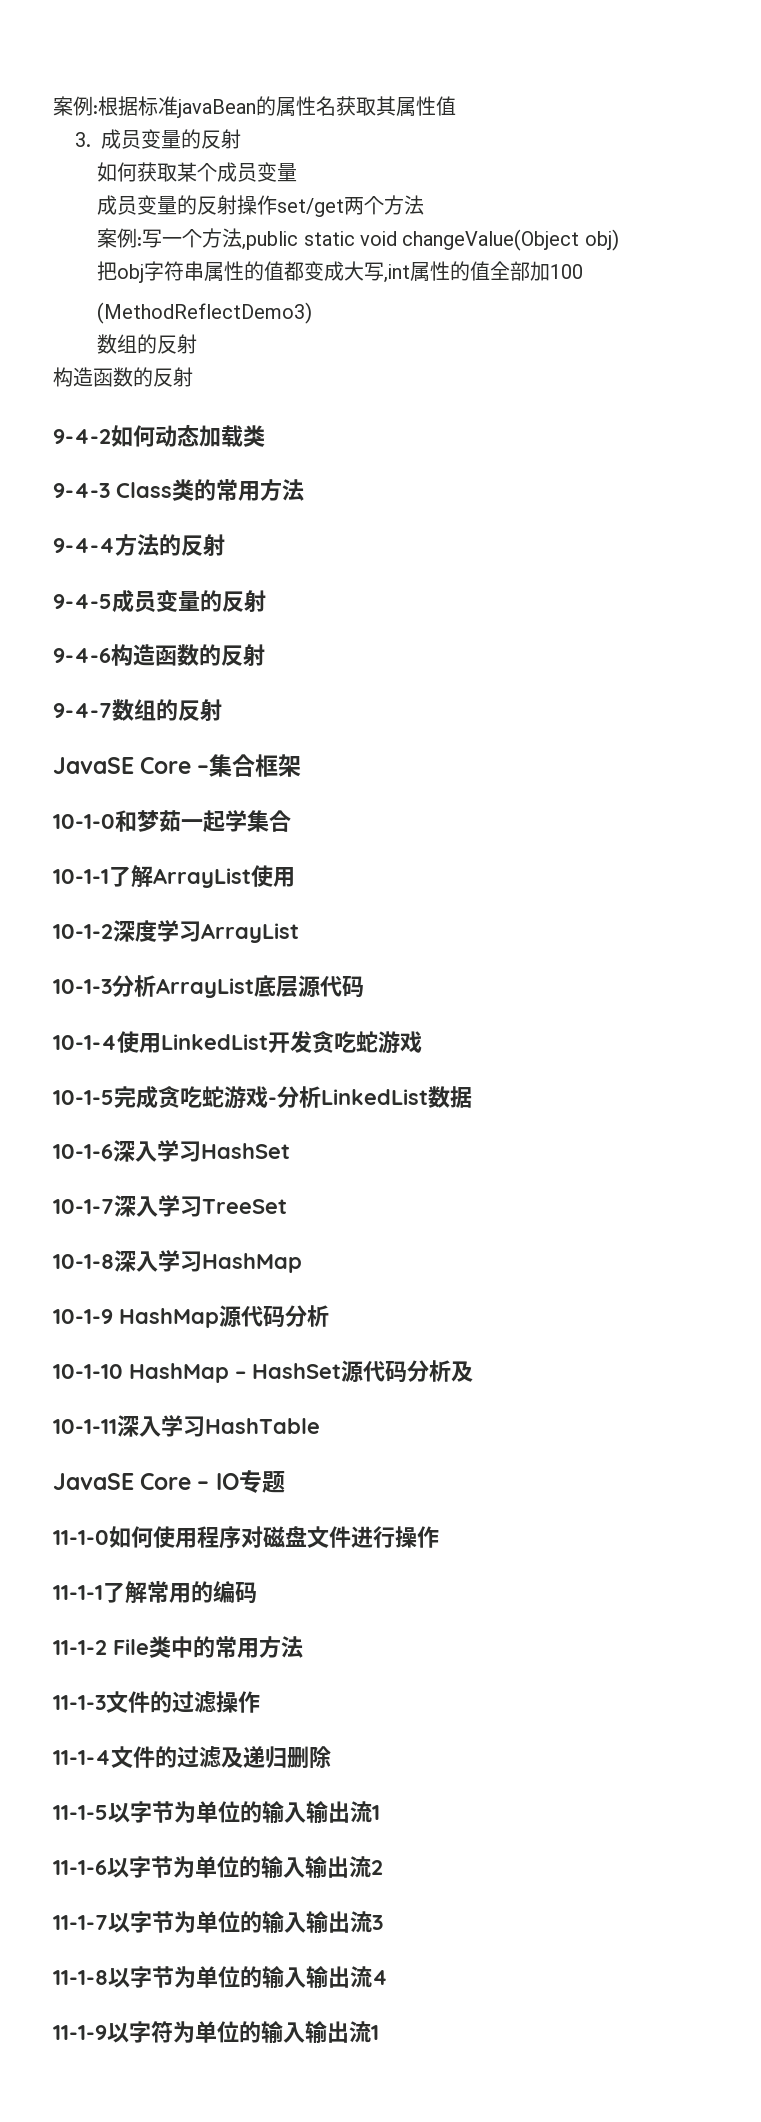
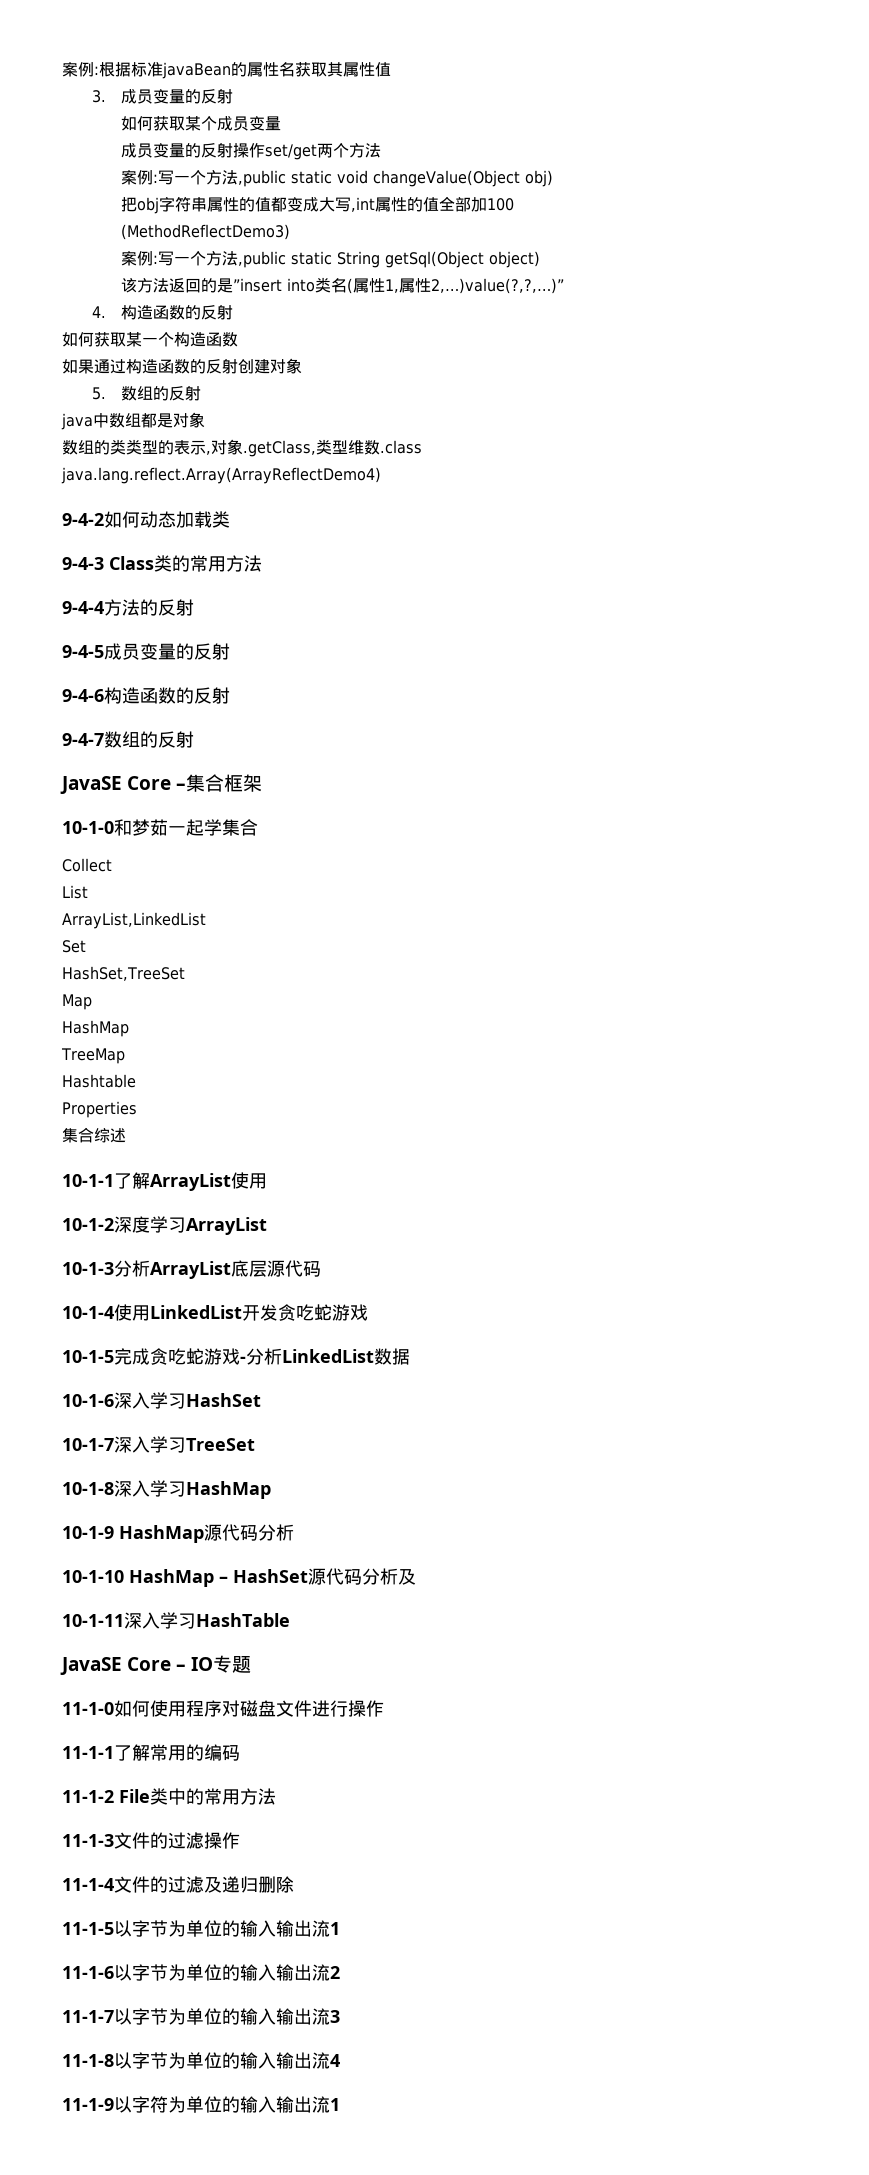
[97,334,198,354] [53,367,193,387] 数组的反射 // 构造函数的反射 -> [121,251,541,268] [121,277,565,294] [91,305,234,320] [62,332,238,347] [62,358,302,374] [91,386,202,401] [61,412,205,430] [62,439,422,457] [61,467,381,484] 案例:写一个方法,public static String getSql(Object object) // 该方法返回的是”insert into类名(属性1,属性2,…)value(?,?,…)” // 4.构造函数的反射 // 如何获取某一个构造函数 // 如果通过构造函数的反射创建对象 // 5.数组的反射 // java中数组都是对象 // 数组的类类型的表示,对象.getClass,类型维数.class // java.lang.reflect.Array(ArrayReflectDemo4)
(291, 821) none -> [62,858,112,872] [62,885,88,899] [62,912,206,929] [62,940,86,953] [62,966,185,981] [62,994,92,1010] [62,1020,129,1037] [61,1048,125,1064] [62,1074,136,1088] [62,1101,137,1118] [62,1127,126,1143] // Collect // List // ArrayList,LinkedList // Set // HashSet,TreeSet // Map // HashMap // TreeMap // Hashtable // Properties // 集合综述

